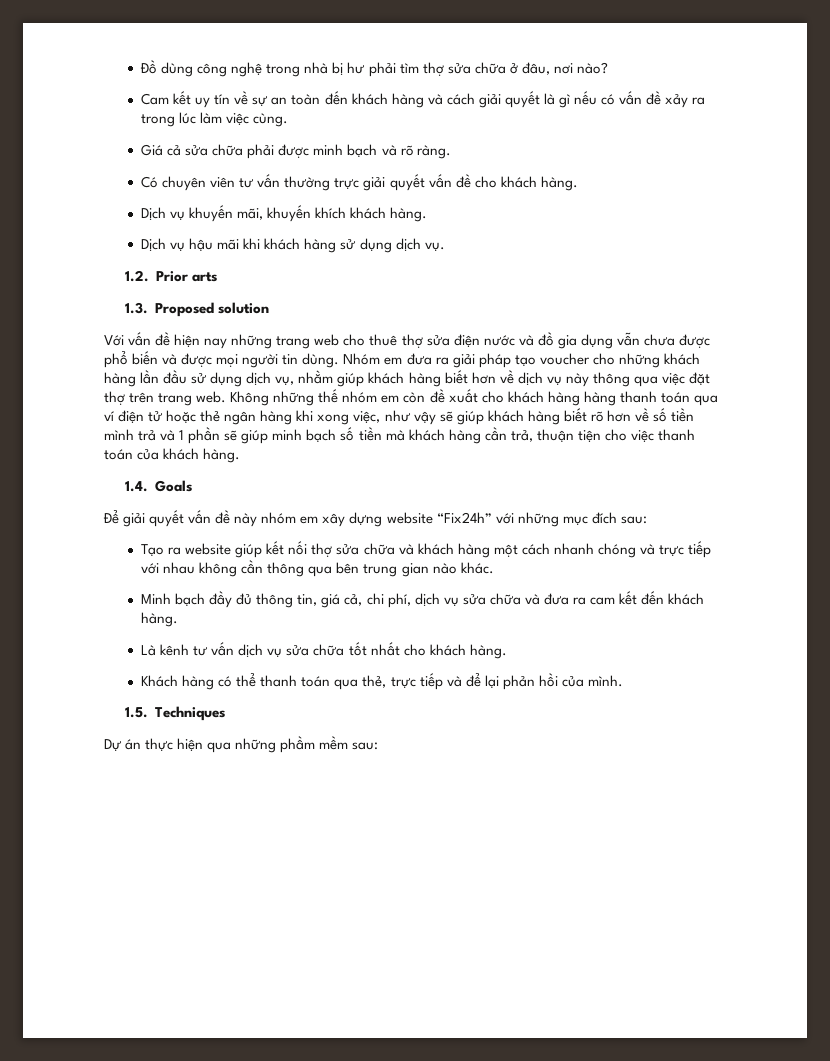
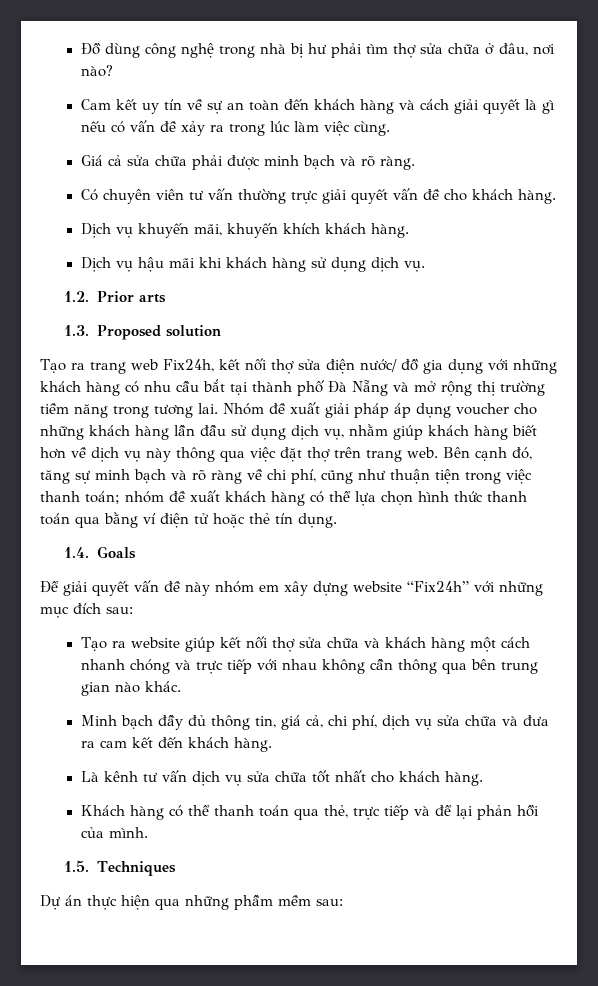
[104,332,398,349] Với vấn đề hiện nay những trang web cho thuê -> [40,358,267,374] Tạo ra trang web Fix24h, kết nối
[483,335,534,346] nước và -> [360,359,397,372] nước/
[616,332,710,348] [104,351,536,368] vẫn chưa được phổ biến và được mọi người tin dùng. Nhóm em đưa ra giải pháp tạo -> [488,359,557,374] [40,379,545,396] [40,402,451,418] với những khách hàng có nhu cầu bắt tại thành phố Đà Nẵng và mở rộng thị trường tiềm năng trong tương lai. Nhóm đề xuất giải pháp áp dụng
[230,389,718,406] Không những thế nhóm em còn đề xuất cho khách hàng hàng thanh toán qua -> [443,447,532,461] [40,469,532,484] [40,490,527,506] [40,512,138,528] Bên cạnh đó, tăng sự minh bạch và rõ ràng về chi phí, cũng như thuận tiện trong việc thanh toán; nhóm đề xuất khách hàng có thể lựa chọn hình thức thanh toán qua bằng
[224,408,695,425] [104,427,695,444] [104,448,241,463] ngân hàng khi xong việc, như vậy sẽ giúp khách hàng biết rõ hơn về số tiền mình trả và 1 phần sẽ giúp minh bạch số tiền mà khách hàng cần trả, thuận tiện cho việc thanh toán của khách hàng. -> [275,513,337,528] tín dụng.

